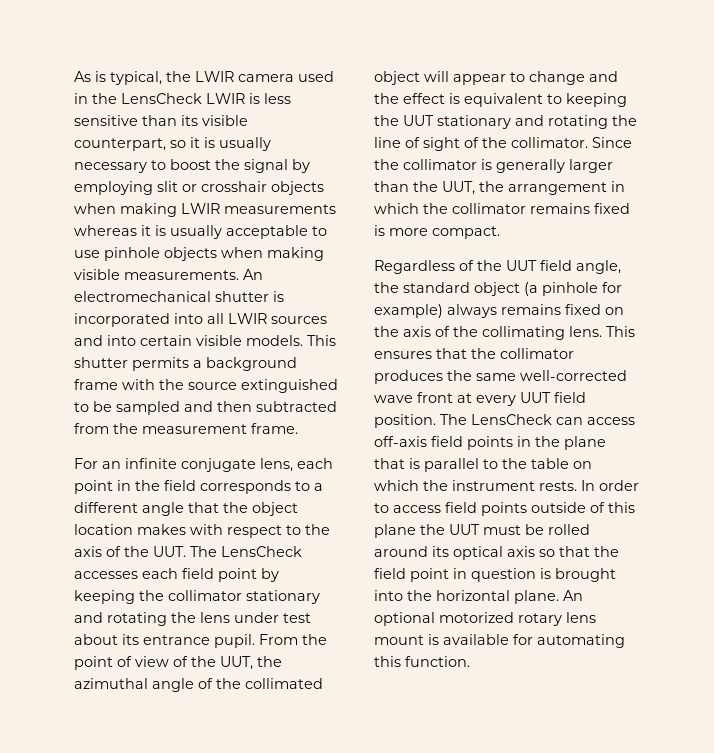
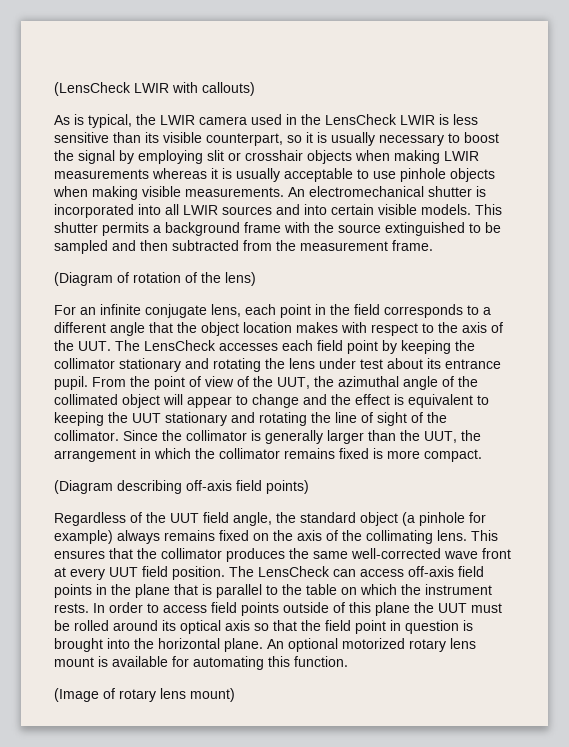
(74, 76) none -> [54,82,255,96] (LensCheck LWIR with callouts) //
(298, 428) none -> [54,272,256,286] // (Diagram of rotation of the lens)
(500, 232) none -> [54,480,309,494] // (Diagram describing off-axis field points)
(470, 661) none -> [54,688,235,702] // (Image of rotary lens mount)

